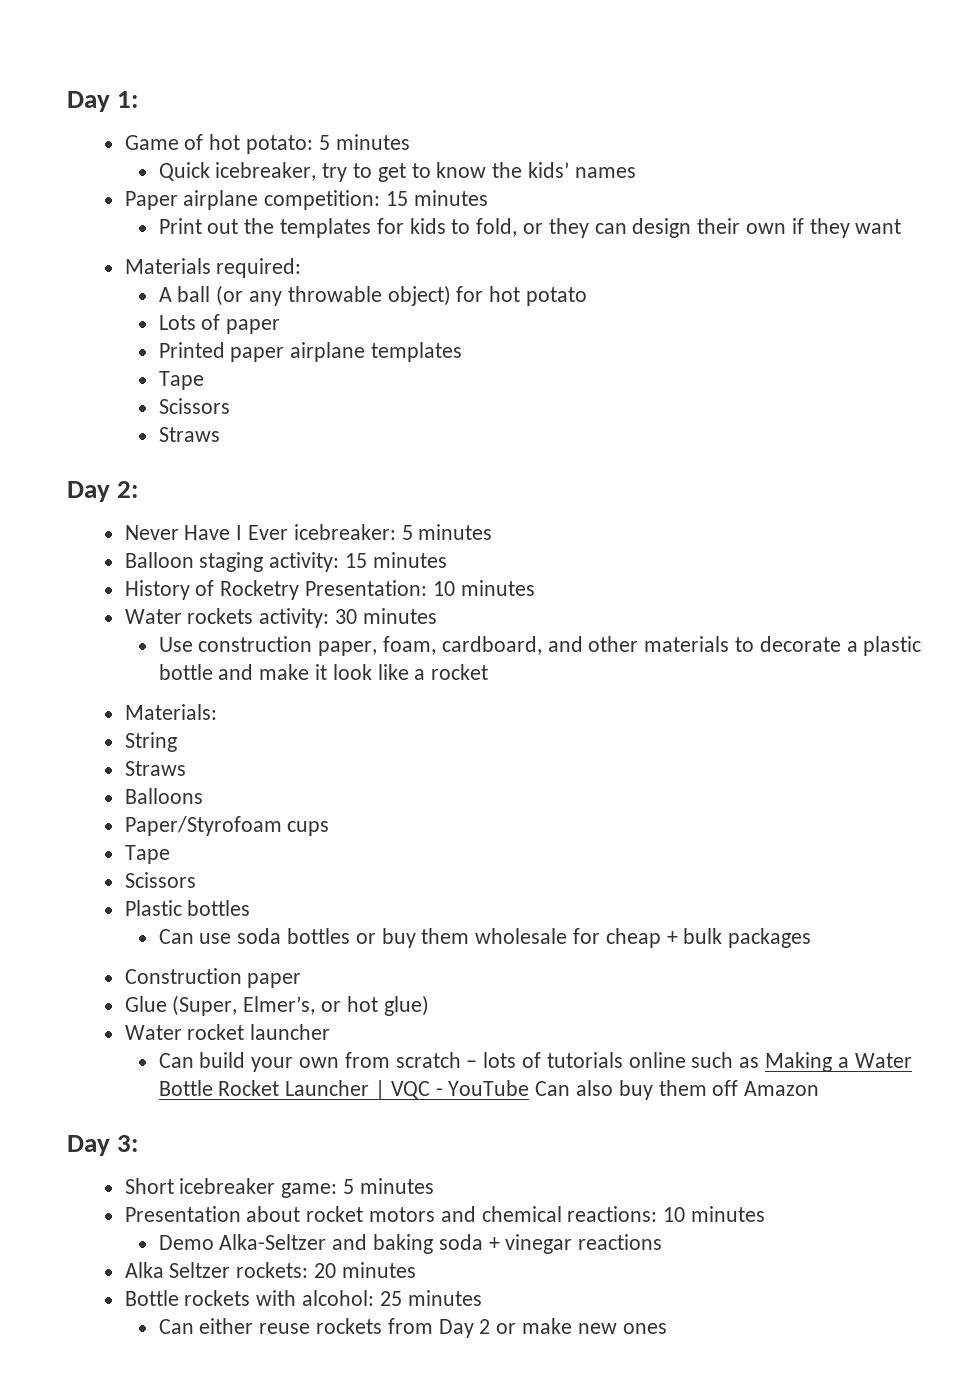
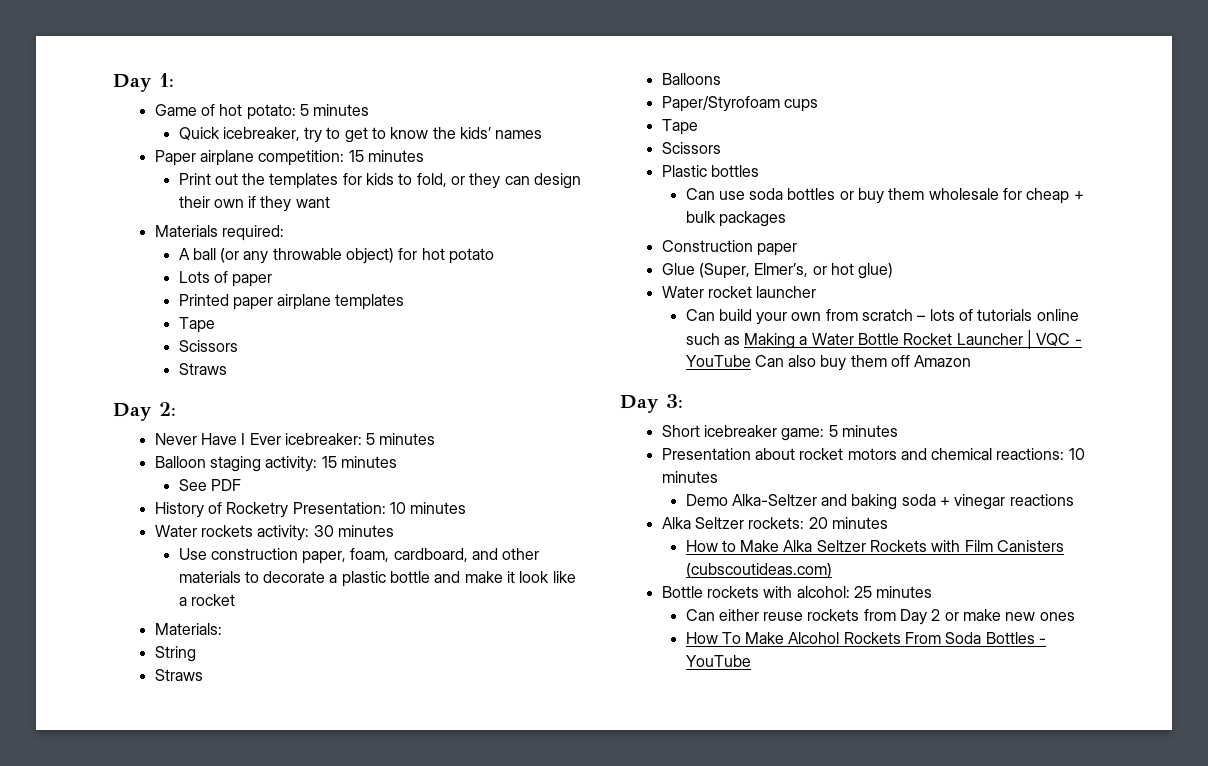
(447, 560) none -> [178,479,241,491] // See PDF
(416, 1270) none -> [685,540,1065,552] [685,563,832,578] // How to Make Alka Seltzer Rockets with Film Canisters (cubscoutideas.com)
(667, 1328) none -> [685,632,1047,644] [685,655,751,667] // How To Make Alcohol Rockets From Soda Bottles - YouTube

